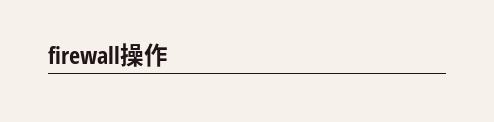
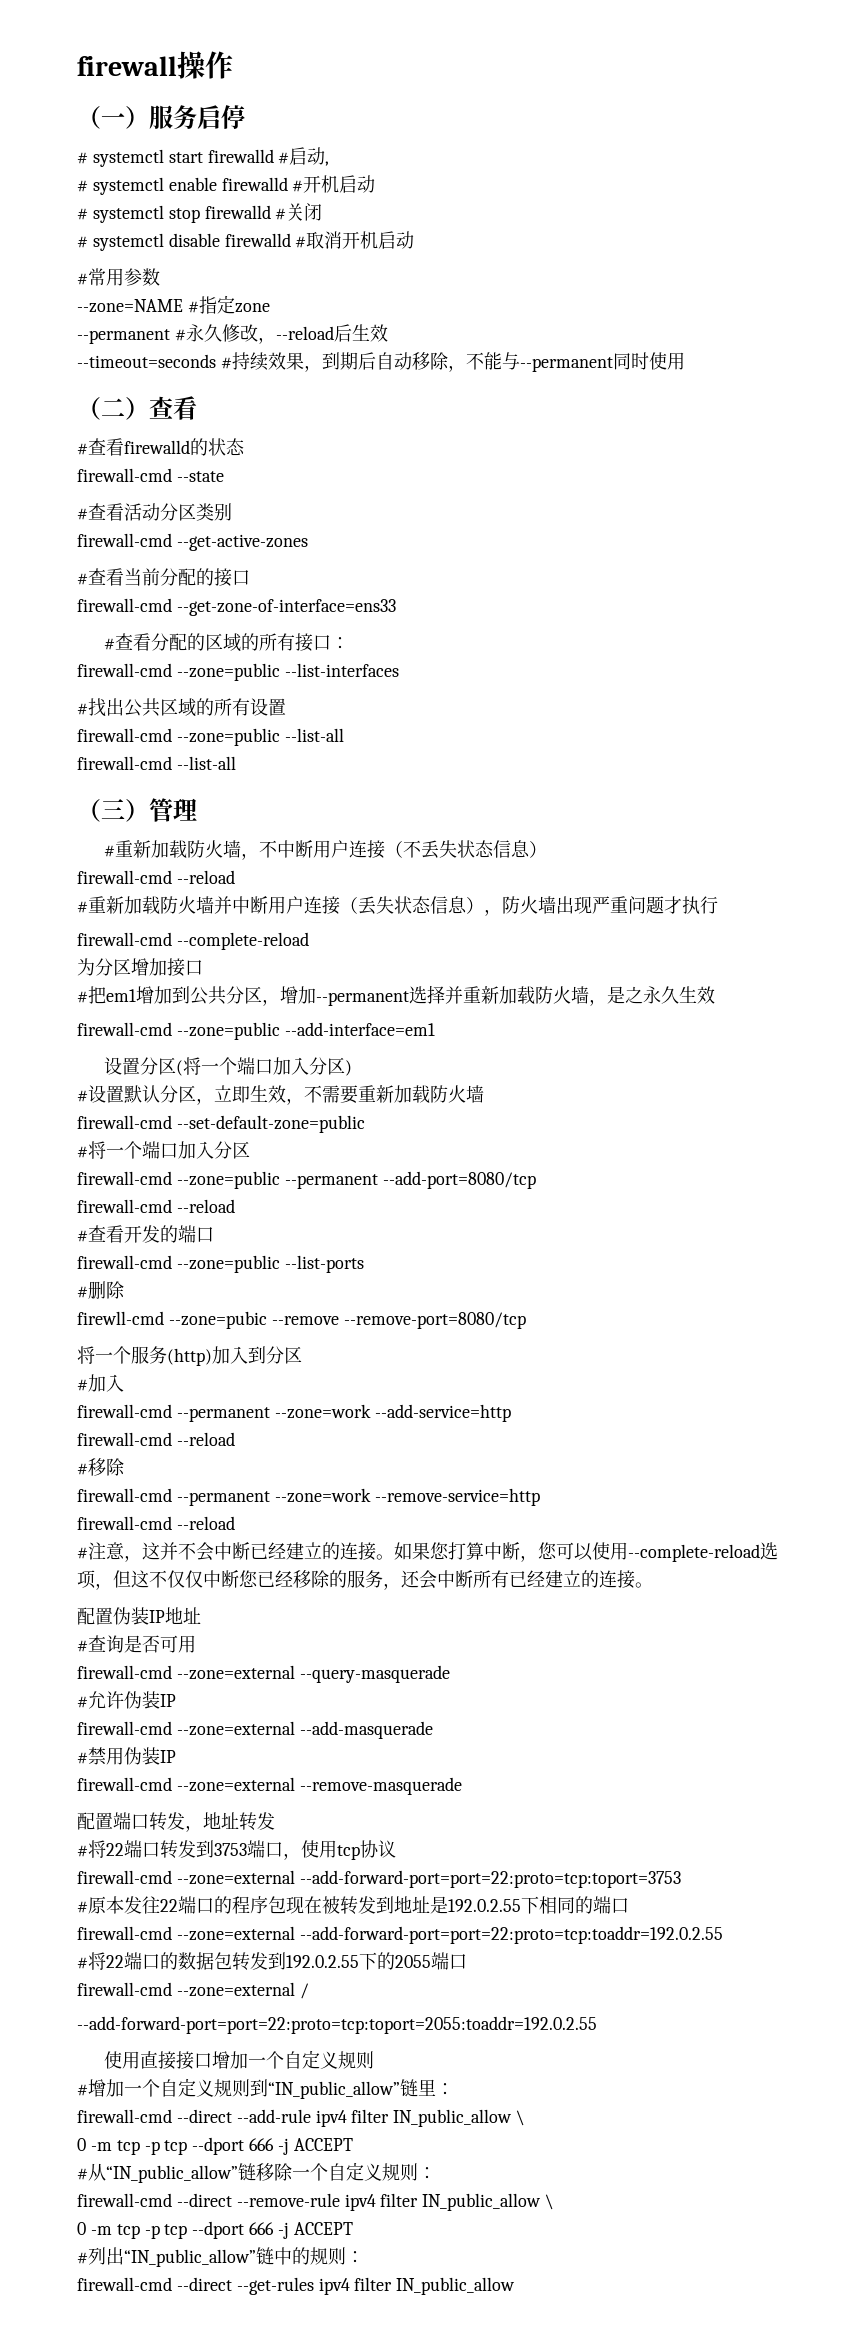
(168, 55) none -> [77,105,245,130] [77,147,330,167] [77,175,376,195] [77,203,323,223] [77,231,415,251] [77,268,160,286] [77,295,270,314] [77,324,388,344] [77,352,685,372] [77,396,197,420] [77,438,245,456] [77,468,224,482] [77,503,232,521] [77,533,308,551] [77,568,250,587] [77,598,396,616] [104,633,350,652] [77,663,399,681] [77,698,286,717] [77,728,344,746] [77,756,236,770] [77,798,197,822] [104,840,548,860] [77,870,235,884] [77,896,718,916] [77,932,309,950] [77,958,203,977] [77,985,715,1006] [77,1022,435,1040] [104,1057,353,1076] [77,1085,484,1105] [77,1115,365,1133] [77,1141,250,1159] [77,1171,536,1189] [77,1199,235,1213] [77,1225,214,1243] [77,1255,364,1273] [77,1281,125,1299] [77,1311,526,1329] [77,1346,302,1366] [77,1374,124,1392] [77,1404,511,1422] [77,1432,235,1446] [77,1458,125,1476] [77,1488,540,1506] [77,1516,235,1530] [77,1542,778,1562] [77,1570,653,1590] [77,1607,201,1625] [77,1635,196,1653] [77,1665,450,1683] [77,1691,176,1709] [77,1721,433,1739] [77,1747,176,1765] [77,1777,462,1795] [77,1812,275,1832] [77,1840,396,1860] [77,1870,681,1888] [77,1896,629,1915] [77,1926,723,1944] [77,1952,467,1971] [77,1982,309,1999] [77,2016,597,2034] [104,2050,375,2070] [77,2078,454,2099] [77,2109,526,2127] [77,2137,353,2155] [77,2162,436,2183] [77,2193,555,2211] [77,2221,353,2239] [77,2247,364,2267] [77,2277,516,2295] // （一）服务启停 // # systemctl start firewalld #启动, // # systemctl enable firewalld #开机启动 // # systemctl stop firewalld #关闭 // # systemctl disable firewalld #取消开机启动 // #常用参数 // --zone=NAME #指定zone // --permanent #永久修改，--reload后生效 // --timeout=seconds #持续效果，到期后自动移除，不能与--permanent同时使用 // （二）查看 // #查看firewalld的状态 // firewall-cmd --state // #查看活动分区类别 // firewall-cmd --get-active-zones // #查看当前分配的接口 // firewall-cmd --get-zone-of-interface=ens33 // #查看分配的区域的所有接口： // firewall-cmd --zone=public --list-interfaces // #找出公共区域的所有设置 // firewall-cmd --zone=public --list-all // firewall-cmd --list-all // （三）管理 // #重新加载防火墙，不中断用户连接（不丢失状态信息） // firewall-cmd --reload // #重新加载防火墙并中断用户连接（丢失状态信息），防火墙出现严重问题才执行 // firewall-cmd --complete-reload // 为分区增加接口 // #把em1增加到公共分区，增加--permanent选择并重新加载防火墙，是之永久生效 // firewall-cmd --zone=public --add-interface=em1 // 设置分区(将一个端口加入分区) // #设置默认分区，立即生效，不需要重新加载防火墙 // firewall-cmd --set-default-zone=public // #将一个端口加入分区 // firewall-cmd --zone=public --permanent --add-port=8080/tcp // firewall-cmd --reload // #查看开发的端口 // firewall-cmd --zone=public --list-ports // #删除 // firewll-cmd --zone=pubic --remove --remove-port=8080/tcp // 将一个服务(http)加入到分区 // #加入 // firewall-cmd --permanent --zone=work --add-service=http // firewall-cmd --reload // #移除 // firewall-cmd --permanent --zone=work --remove-service=http // firewall-cmd --reload // #注意，这并不会中断已经建立的连接。如果您打算中断，您可以使用--complete-reload选项，但这不仅仅中断您已经移除的服务，还会中断所有已经建立的连接。 // 配置伪装IP地址 // #查询是否可用 // firewall-cmd --zone=external --query-masquerade // #允许伪装IP // firewall-cmd --zone=external --add-masquerade // #禁用伪装IP // firewall-cmd --zone=external --remove-masquerade // 配置端口转发，地址转发 // #将22端口转发到3753端口，使用tcp协议 // firewall-cmd --zone=external --add-forward-port=port=22:proto=tcp:toport=3753 // #原本发往22端口的程序包现在被转发到地址是192.0.2.55下相同的端口 // firewall-cmd --zone=external --add-forward-port=port=22:proto=tcp:toaddr=192.0.2.55 // #将22端口的数据包转发到192.0.2.55下的2055端口 // firewall-cmd --zone=external / // --add-forward-port=port=22:proto=tcp:toport=2055:toaddr=192.0.2.55 // 使用直接接口增加一个自定义规则 // #增加一个自定义规则到“IN_public_allow”链里： // firewall-cmd --direct --add-rule ipv4 filter IN_public_allow \ // 0 -m tcp -p tcp --dport 666 -j ACCEPT // #从“IN_public_allow”链移除一个自定义规则： // firewall-cmd --direct --remove-rule ipv4 filter IN_public_allow \ // 0 -m tcp -p tcp --dport 666 -j ACCEPT // #列出“IN_public_allow”链中的规则： // firewall-cmd --direct --get-rules ipv4 filter IN_public_allow

